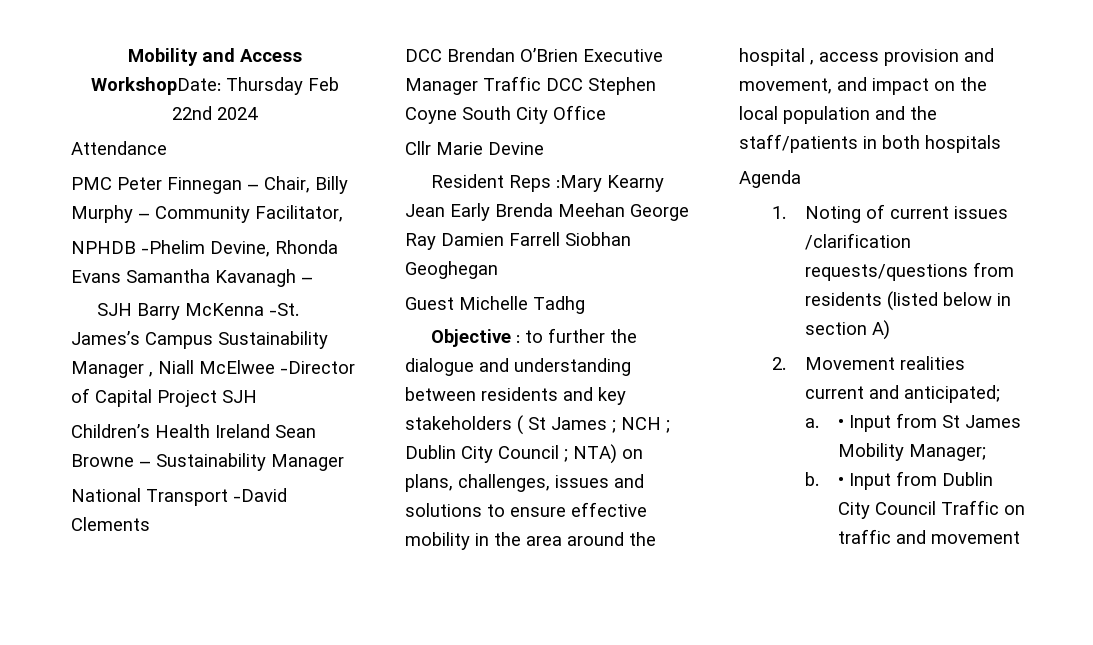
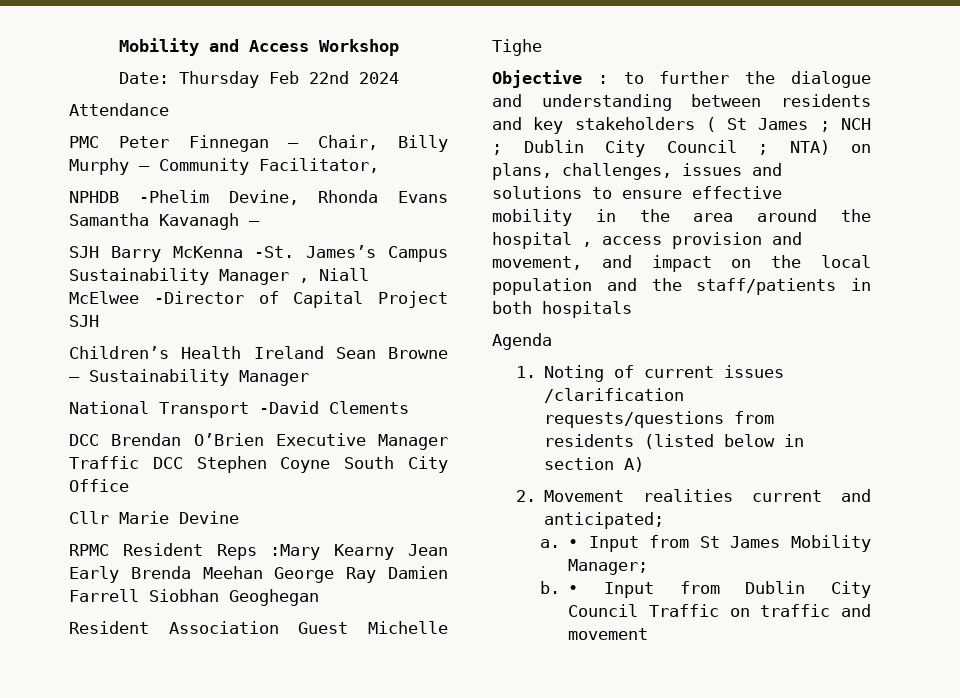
[90,77,221,95] WorkshopDate: -> [318,39,399,56] [118,72,169,84] Workshop // Date:
(544, 148) none -> [69,544,109,556] RPMC
(498, 270) none -> [69,621,279,634] Resident Association
[533,296,585,314] Tadhg -> [492,39,542,56] Tighe

